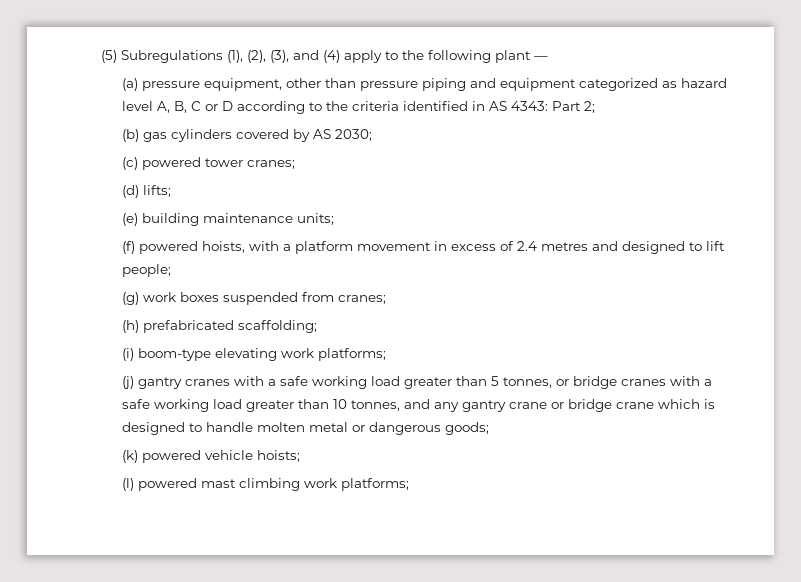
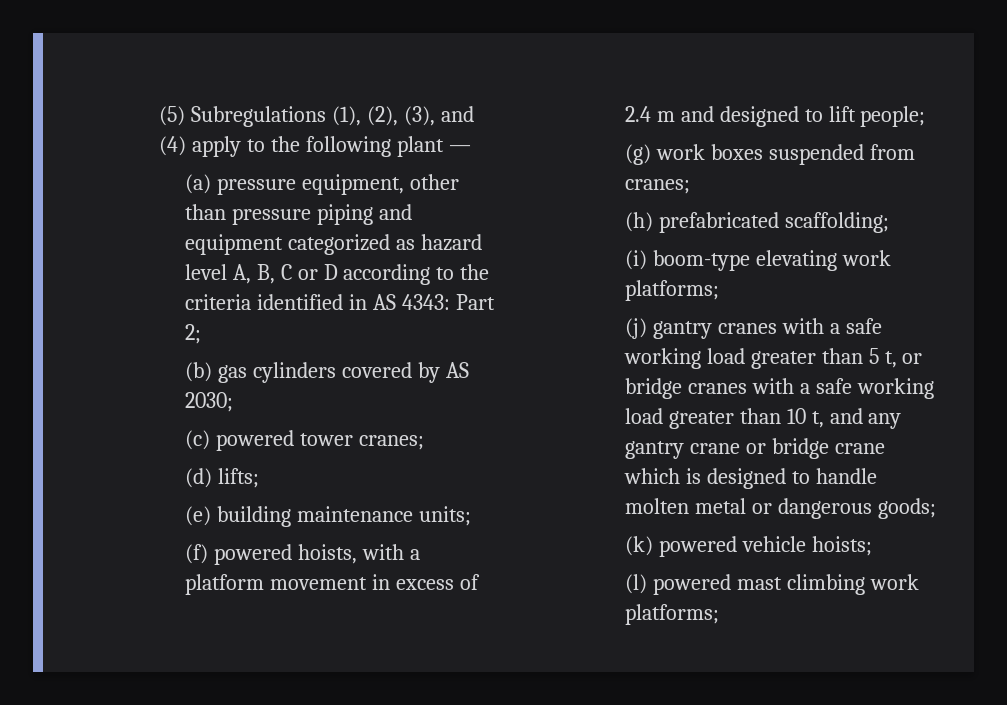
[540,242,588,251] metres -> [656,111,675,122] m
[502,377,552,388] tonnes, -> [884,351,897,368] t,
[350,400,400,411] tonnes, -> [811,411,824,428] t,

